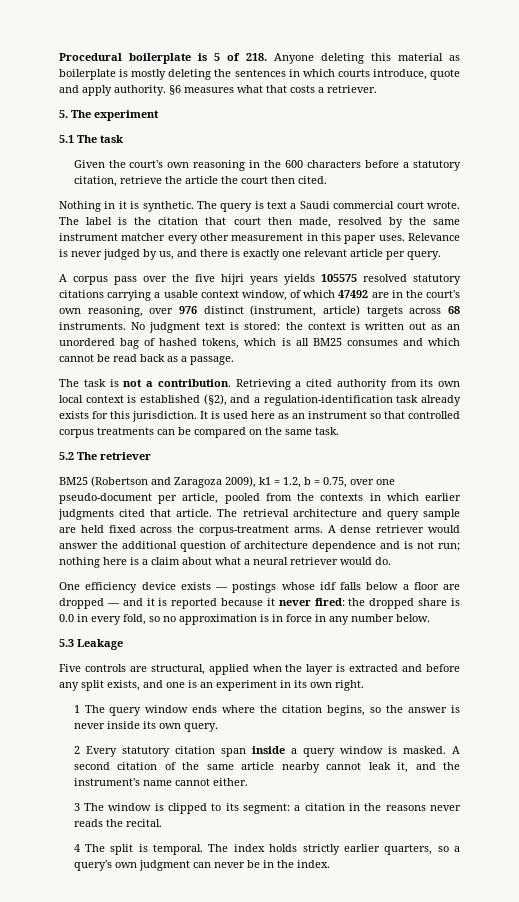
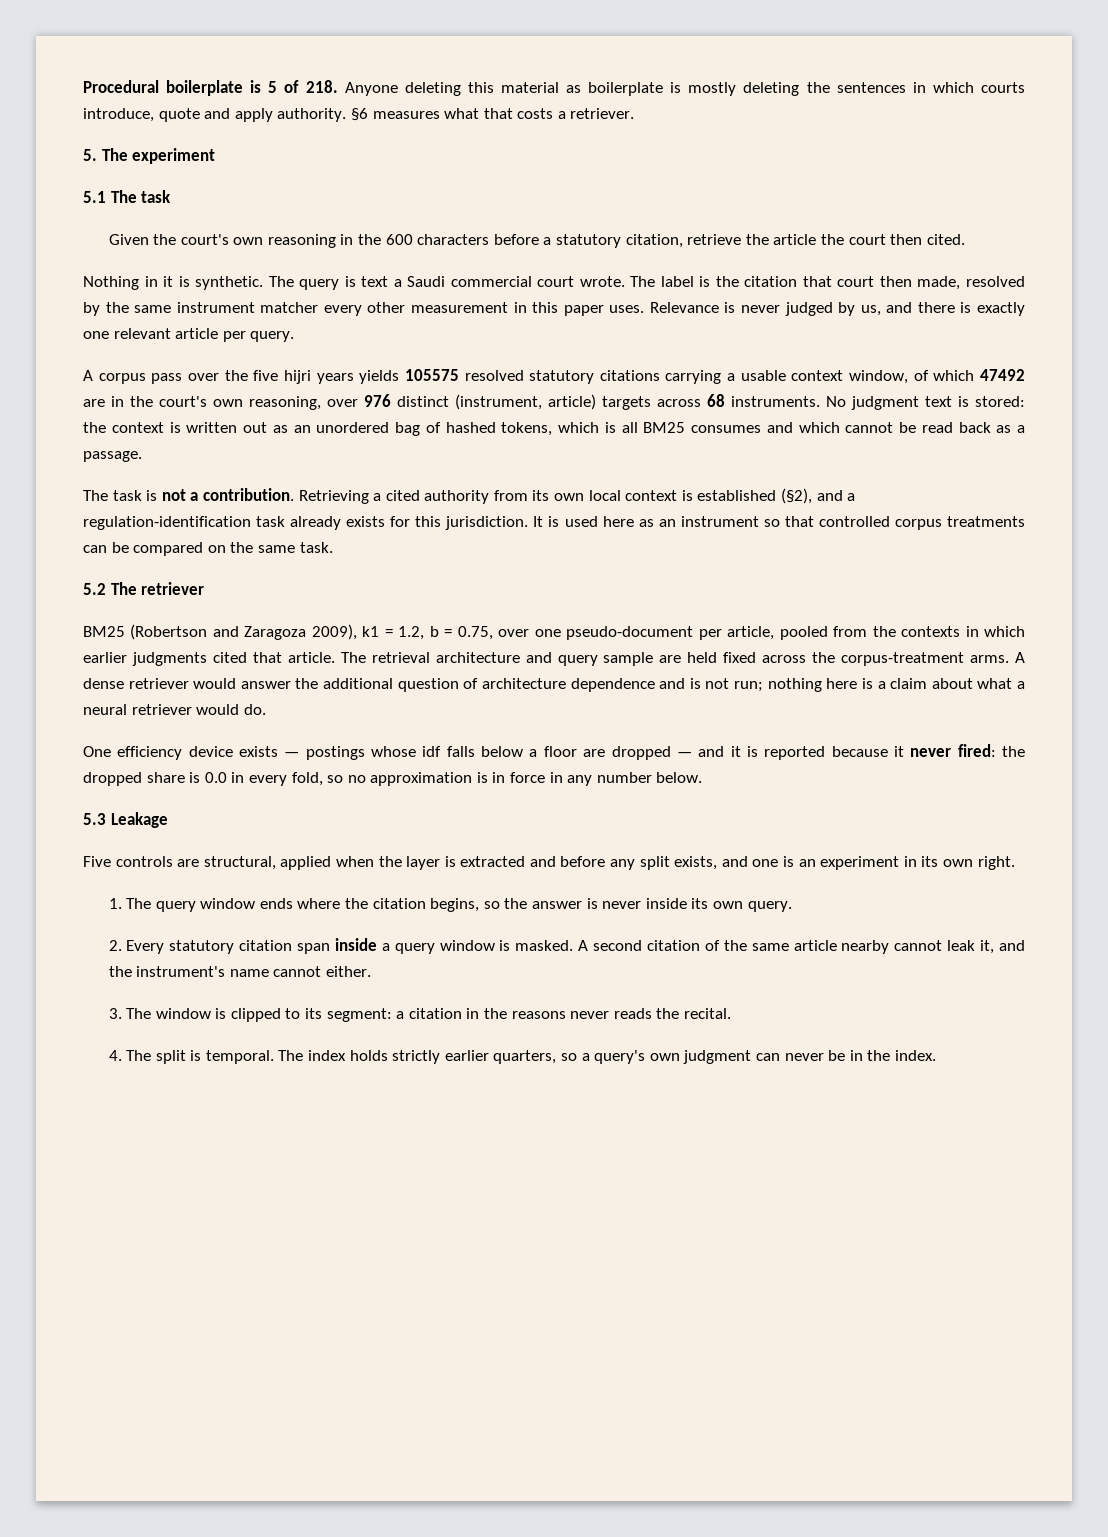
[73,705,80,713] 1 -> [108,898,122,909] 1.
[73,746,80,754] 2 -> [108,940,122,951] 2.
[73,803,80,811] 3 -> [108,1008,122,1019] 3.
[73,844,80,852] 4 -> [108,1050,122,1061] 4.

